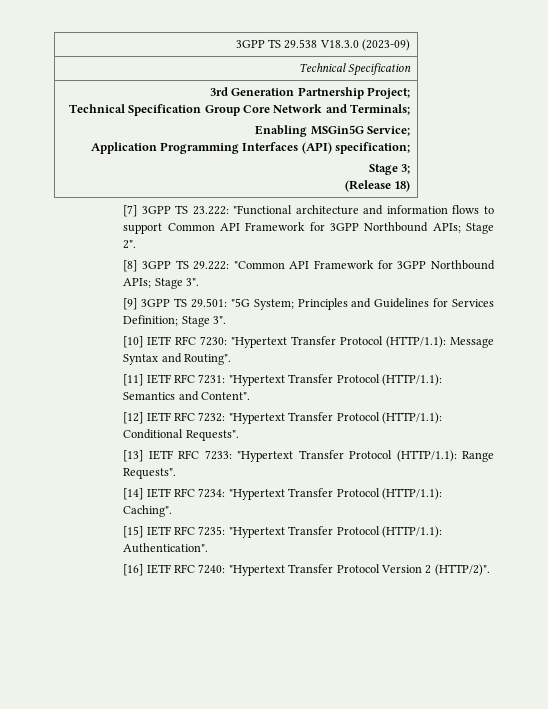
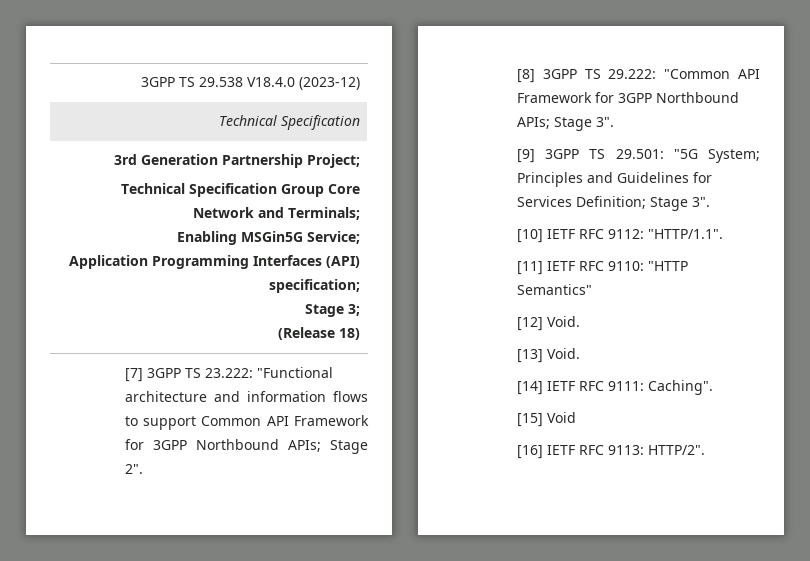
[319,39,411,51] V18.3.0 (2023-09) -> [246,77,360,90] V18.4.0 (2023-12)
[200,336,494,348] [123,353,231,365] [123,374,442,386] [123,391,250,401] [123,412,442,424] [123,429,239,441] [123,450,494,462] [123,468,177,479] [123,488,442,500] [123,505,173,517] [123,526,442,538] [123,543,209,553] [123,564,490,576] 7230: "Hypertext Transfer Protocol (HTTP/1.1): Message Syntax and Routing". // [11] IETF RFC 7231: "Hypertext Transfer Protocol (HTTP/1.1): Semantics and Content". // [12] IETF RFC 7232: "Hypertext Transfer Protocol (HTTP/1.1): Conditional Requests". // [13] IETF RFC 7233: "Hypertext Transfer Protocol (HTTP/1.1): Range Requests". // [14] IETF RFC 7234: "Hypertext Transfer Protocol (HTTP/1.1): Caching". // [15] IETF RFC 7235: "Hypertext Transfer Protocol (HTTP/1.1): Authentication". // [16] IETF RFC 7240: "Hypertext Transfer Protocol Version 2 (HTTP/2)". -> [607,229,723,239] [516,261,688,275] [516,284,592,295] [516,316,580,331] [516,348,580,363] [516,380,713,395] [516,412,576,427] [516,445,705,459] 9112: "HTTP/1.1". // [11] IETF RFC 9110: "HTTP Semantics" // [12] Void. // [13] Void. // [14] IETF RFC 9111: Caching". // [15] Void // [16] IETF RFC 9113: HTTP/2".

